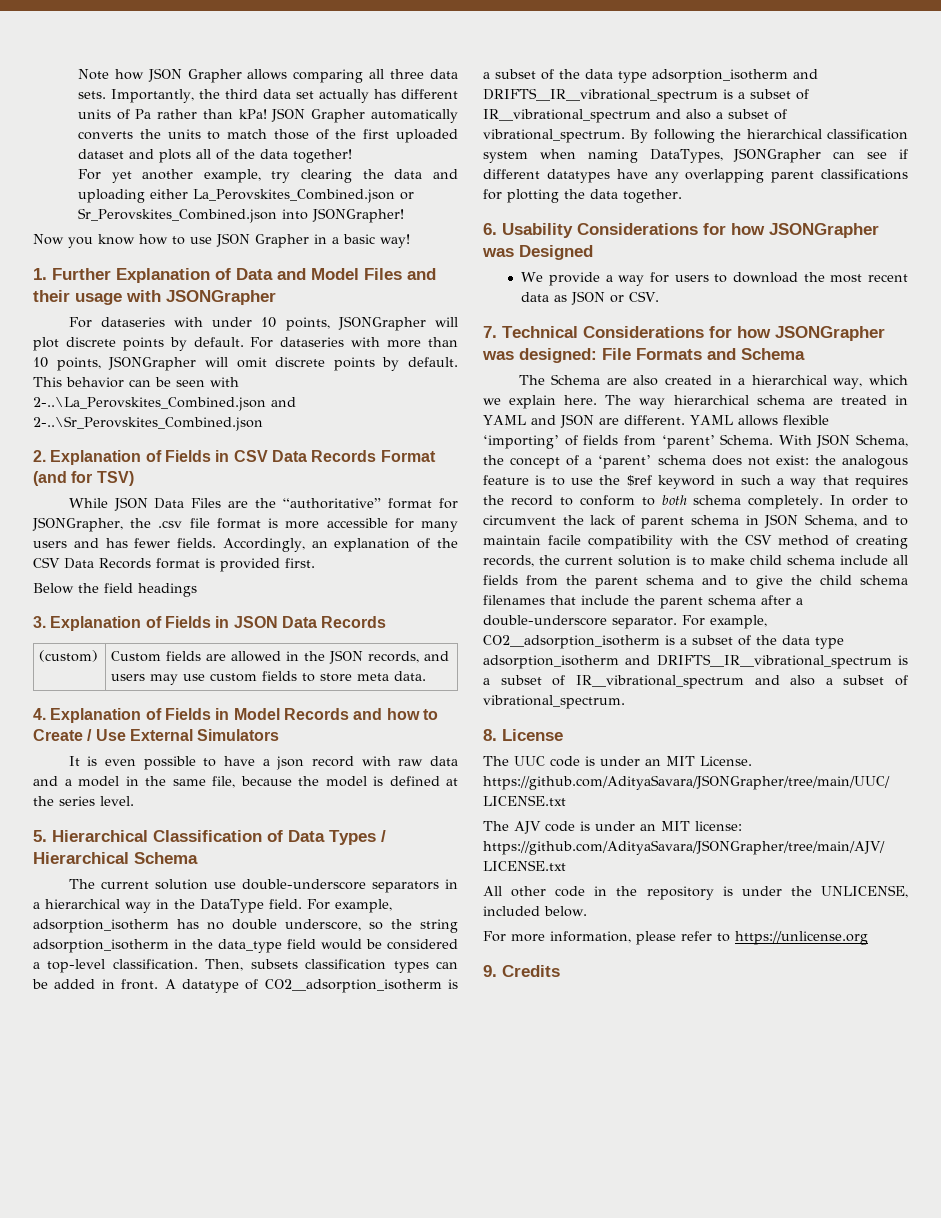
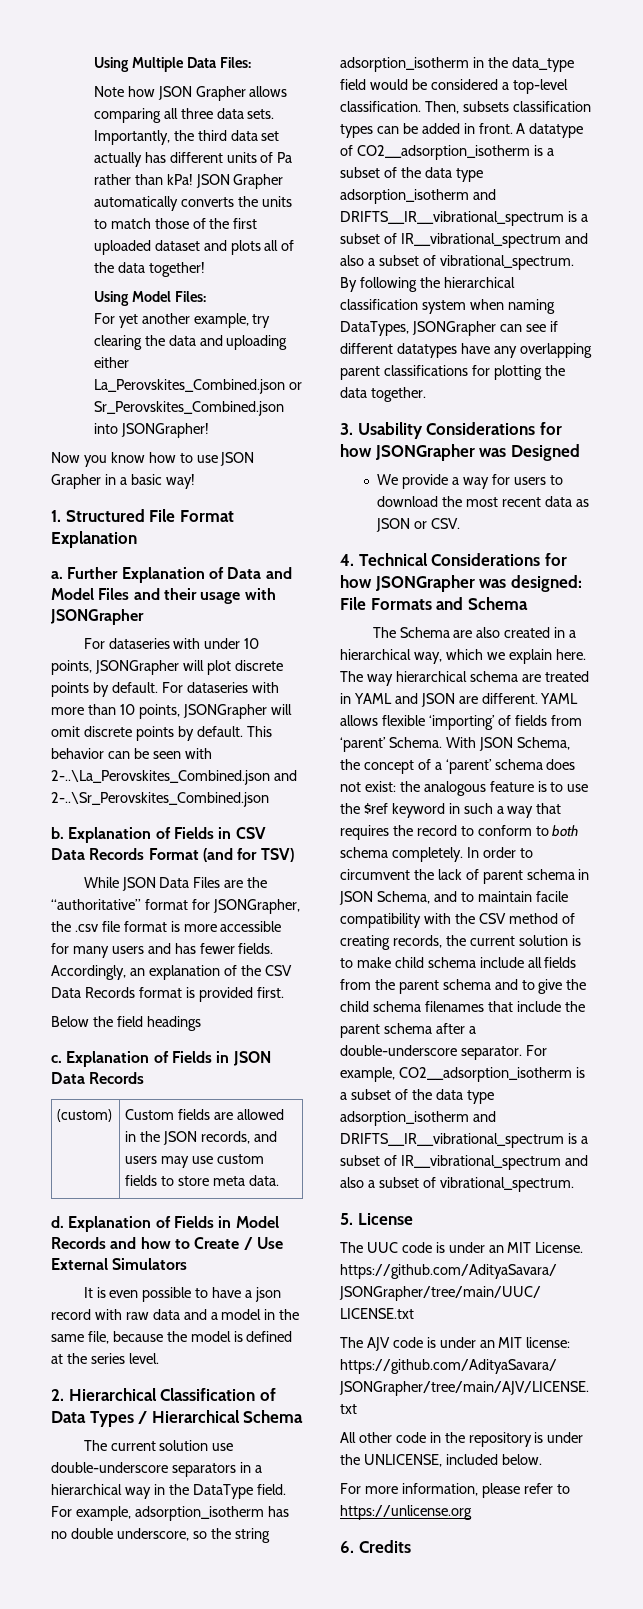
(77, 74) none -> [93,57,251,72] Using Multiple Data Files: //
(352, 156) none -> [93,291,206,306] // Using Model Files:
(47, 274) none -> [65,509,234,522] [51,531,137,548] [51,571,63,579] Structured File Format Explanation // a.
[33,450,46,462] 2. -> [51,827,64,839] b.
[33,616,46,628] 3. -> [51,1055,62,1063] c.
[33,708,46,720] 4. -> [51,1216,64,1228] d.
[33,830,47,842] 5. -> [51,1389,64,1401] 2.
[483,223,497,235] 6. -> [340,423,353,435] 3.
[483,326,497,338] 7. -> [340,554,354,566] 4.
[483,729,497,741] 8. -> [340,1213,353,1225] 5.
[483,965,497,977] 9. -> [340,1541,354,1553] 6.

